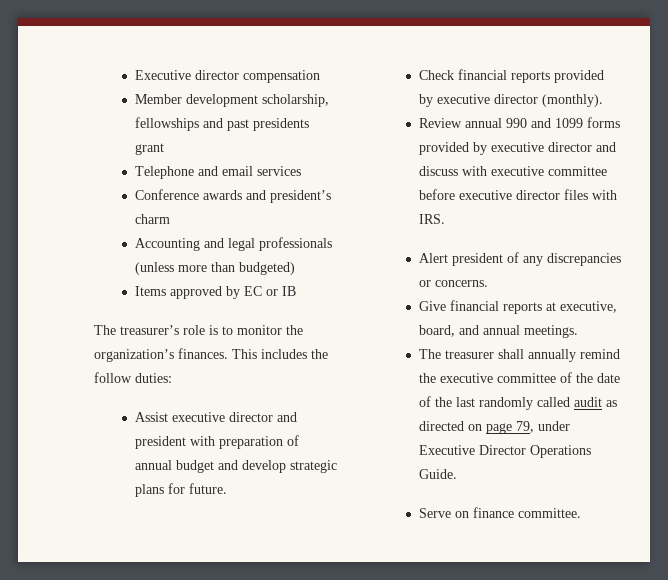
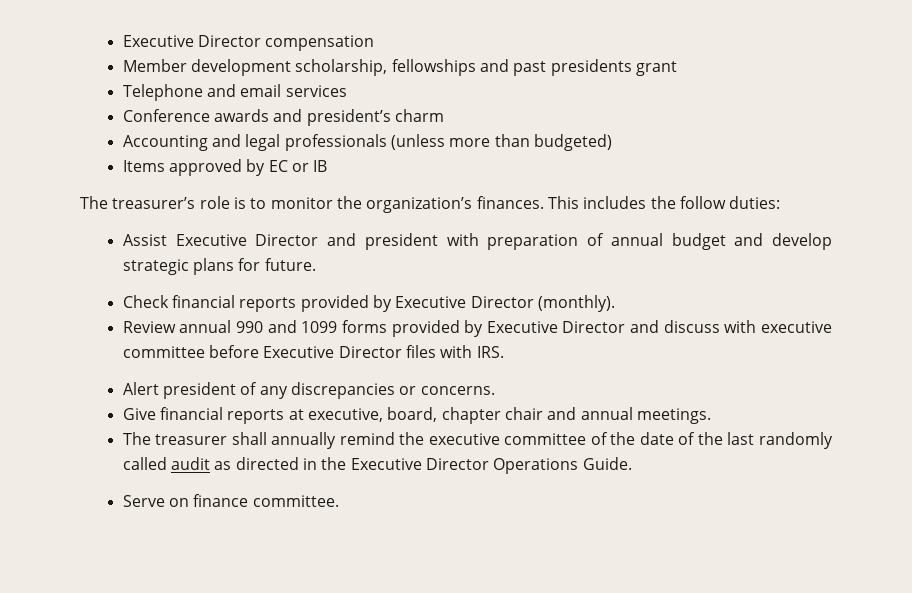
[134,70,239,80] Executive director -> [122,35,262,47] Executive Director
[171,412,273,422] executive director -> [175,234,319,246] Executive Director
[436,94,538,104] executive director -> [395,296,534,308] Executive Director
[490,142,592,152] executive director -> [486,321,626,333] Executive Director
[458,190,560,200] executive director -> [263,346,402,358] Executive Director
(455, 331) none -> [441,407,543,424] chapter chair
[467,421,570,434] on page 79, under -> [303,457,347,470] in the

